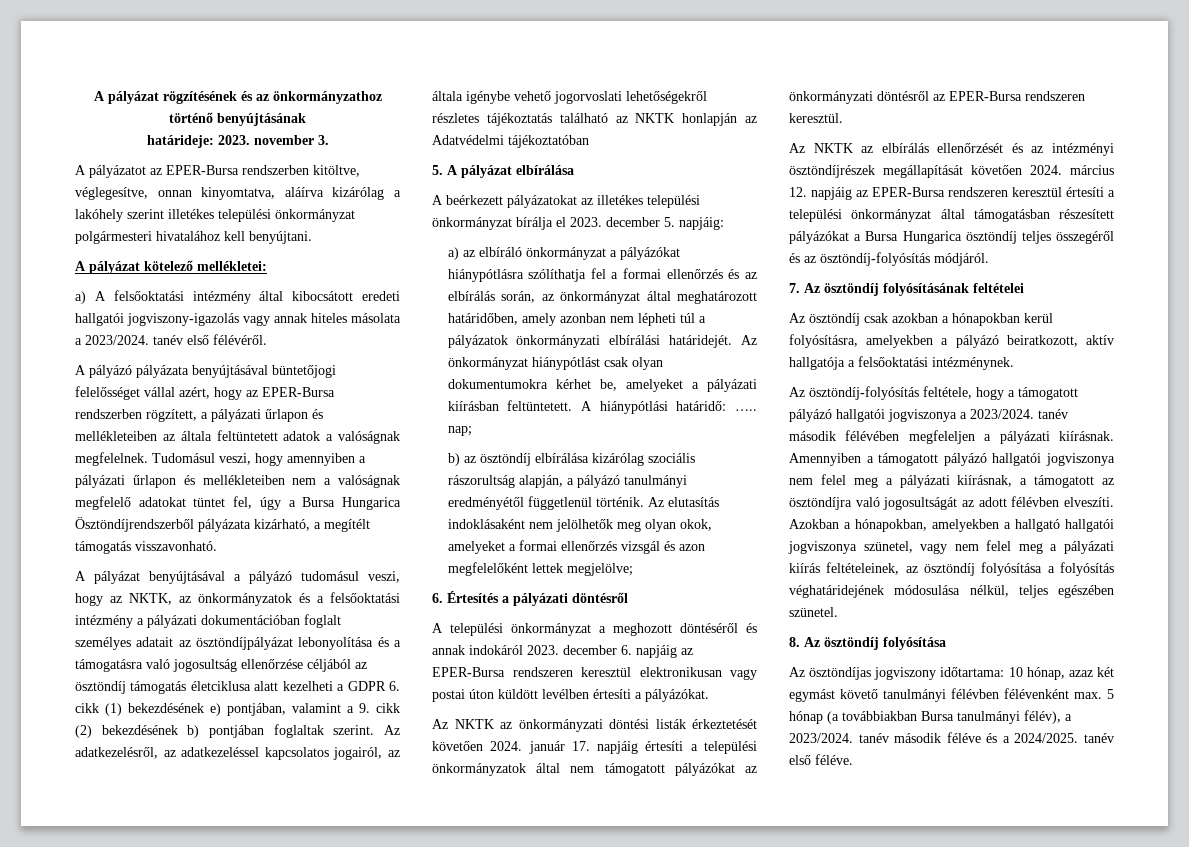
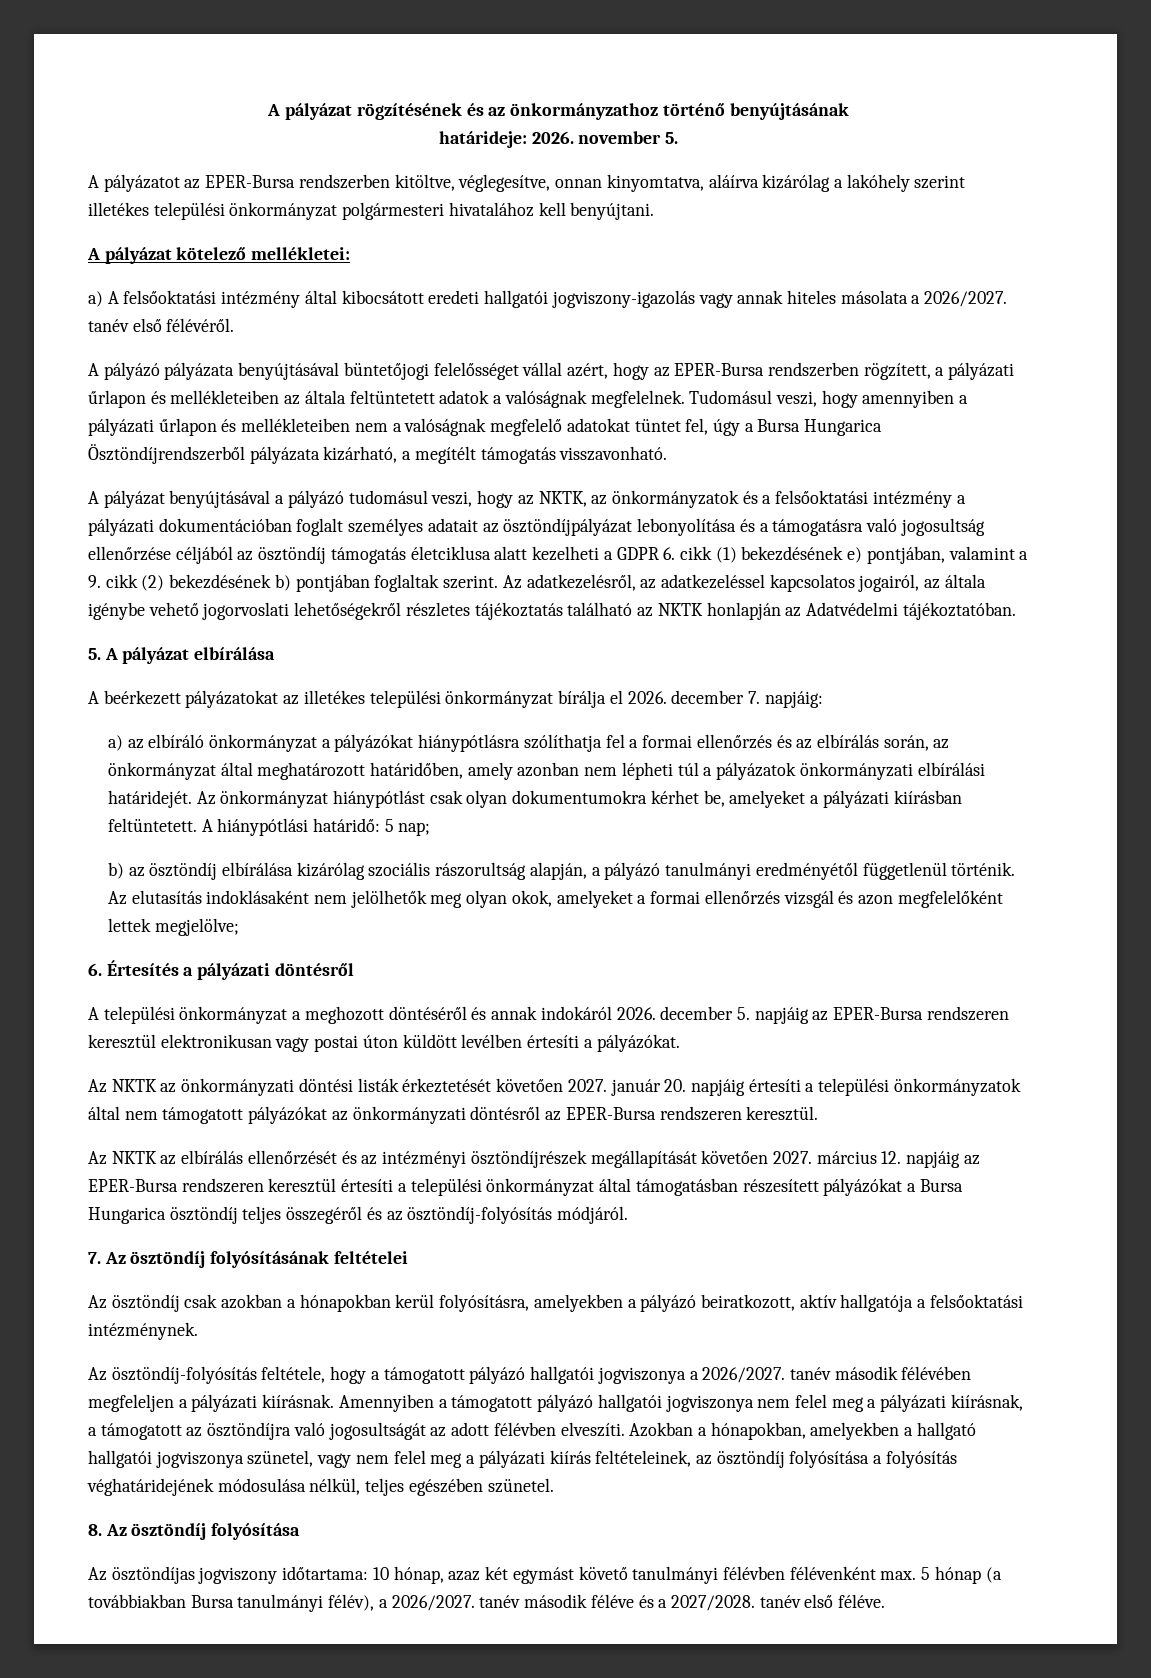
[217,135,329,145] 2023. november 3. -> [531,131,679,144] 2026. november 5.
[85,335,149,345] 2023/2024. -> [924,291,1008,307] 2026/2027.
[508,135,589,148] tájékoztatóban -> [902,602,1016,620] tájékoztatóban.
[570,217,675,227] 2023. december 5. -> [627,690,760,704] 2026. december 7.
[735,409,757,411] ….. -> [384,819,394,832] 5
[527,645,632,655] 2023. december 6. -> [616,1006,750,1020] 2026. december 5.
[490,741,590,754] 2024. január 17. -> [567,1079,687,1096] 2027. január 20.
[1030,165,1062,175] 2024. -> [772,1151,812,1164] 2027.
[970,409,1034,419] 2023/2024. -> [702,1367,786,1383] 2026/2027.
[789,733,853,743] 2023/2024. -> [391,1595,475,1611] 2026/2027.
[1014,733,1079,743] 2024/2025. -> [670,1595,755,1611] 2027/2028.

